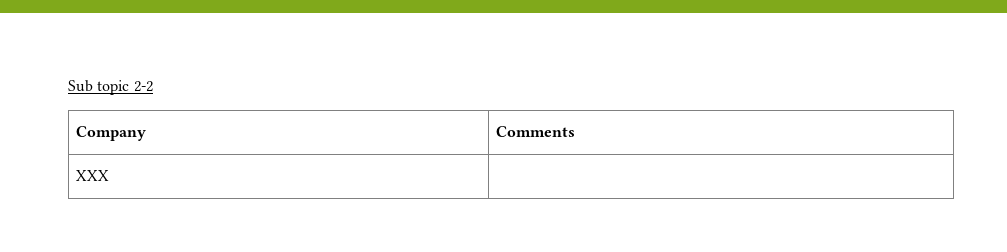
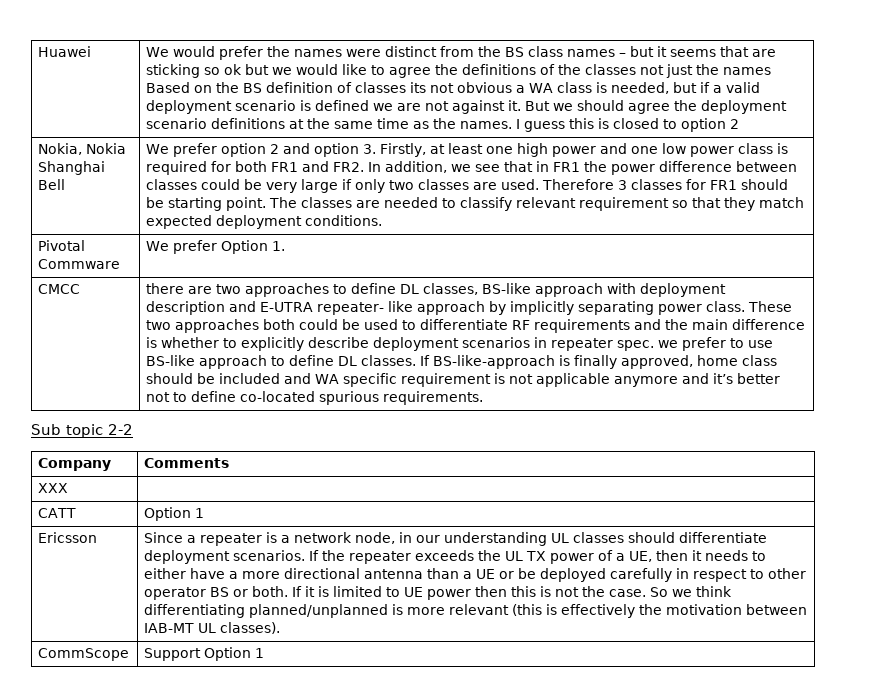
(68, 86) none -> [38,46,92,57] [146,46,777,60] [146,64,772,78] [146,82,761,94] [146,100,788,114] [146,118,740,132] [38,143,127,155] [38,161,106,175] [38,179,66,190] [146,143,789,157] [146,161,798,175] [146,179,789,193] [146,197,805,211] [146,215,383,229] [38,240,86,251] [38,259,121,269] [146,240,286,254] [38,284,81,294] [146,283,727,297] [146,301,793,315] [146,319,806,333] [146,337,774,351] [146,355,778,369] [146,373,781,387] [146,391,484,405] Huawei | We would prefer the names were distinct from the BS class names – but it seems that are sticking so ok but we would like to agree the definitions of the classes not just the names Based on the BS definition of classes its not obvious a WA class is needed, but if a valid deployment scenario is defined we are not against it. But we should agree the deployment scenario definitions at the same time as the names. I guess this is closed to option 2 // Nokia, Nokia Shanghai Bell | We prefer option 2 and option 3. Firstly, at least one high power and one low power class is required for both FR1 and FR2. In addition, we see that in FR1 the power difference between classes could be very large if only two classes are used. Therefore 3 classes for FR1 should be starting point. The classes are needed to classify relevant requirement so that they match expected deployment conditions. // Pivotal Commware | We prefer Option 1. // CMCC | there are two approaches to define DL classes, BS-like approach with deployment description and E-UTRA repeater- like approach by implicitly separating power class. These two approaches both could be used to differentiate RF requirements and the main difference is whether to explicitly describe deployment scenarios in repeater spec. we prefer to use BS-like approach to define DL classes. If BS-like-approach is finally approved, home class should be included and WA specific requirement is not applicable anymore and it’s better not to define co-located spurious requirements. //
(110, 175) none -> [38,508,77,518] [144,507,205,521] [38,532,98,543] [144,532,768,546] [144,550,767,564] [144,568,807,582] [144,586,733,600] [144,604,808,618] [144,622,281,634] [38,648,130,661] [144,647,265,661] // CATT | Option 1 // Ericsson | Since a repeater is a network node, in our understanding UL classes should differentiate deployment scenarios. If the repeater exceeds the UL TX power of a UE, then it needs to either have a more directional antenna than a UE or be deployed carefully in respect to other operator BS or both. If it is limited to UE power then this is not the case. So we think differentiating planned/unplanned is more relevant (this is effectively the motivation between IAB-MT UL classes). // CommScope | Support Option 1

